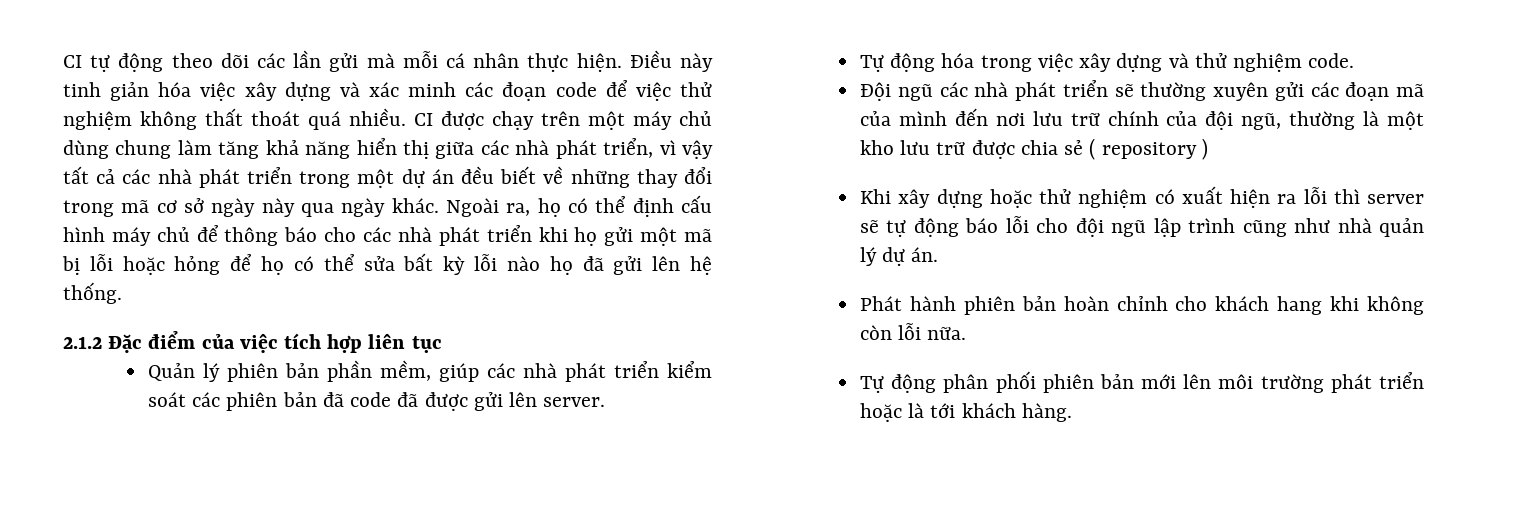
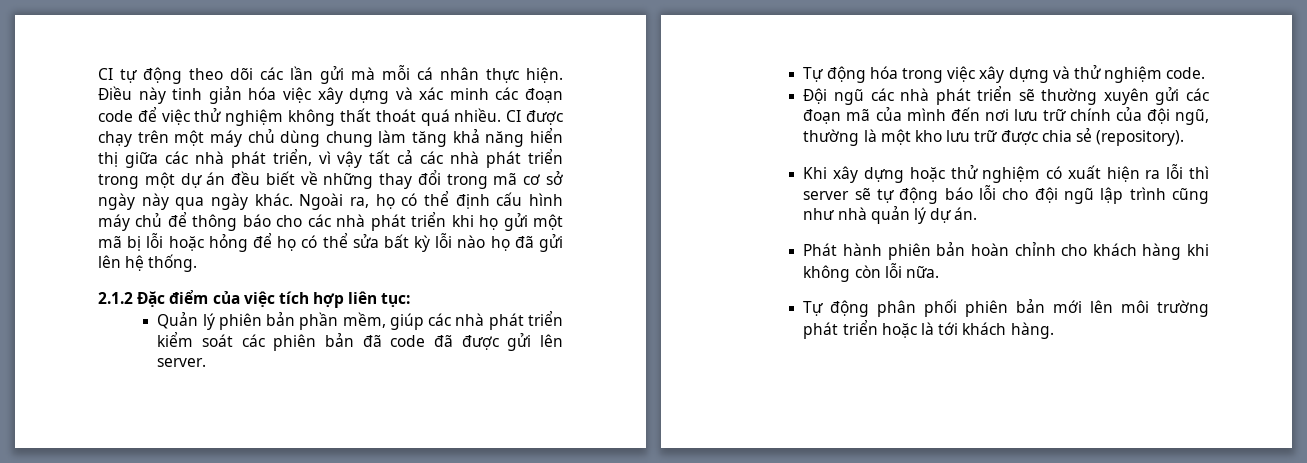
[411,336,442,353] tục -> [381,293,411,307] tục:
[1089,138,1208,160] ( repository ) -> [1096,130,1185,146] (repository).
[1277,296,1323,315] hang -> [1142,243,1182,260] hàng

